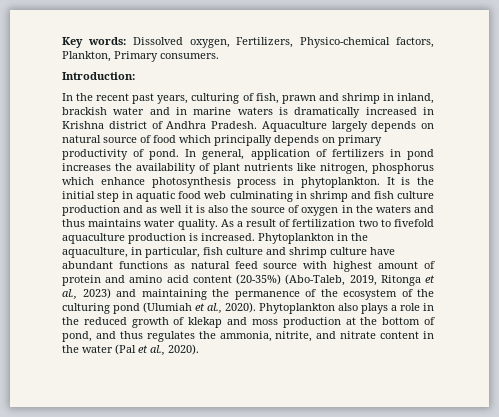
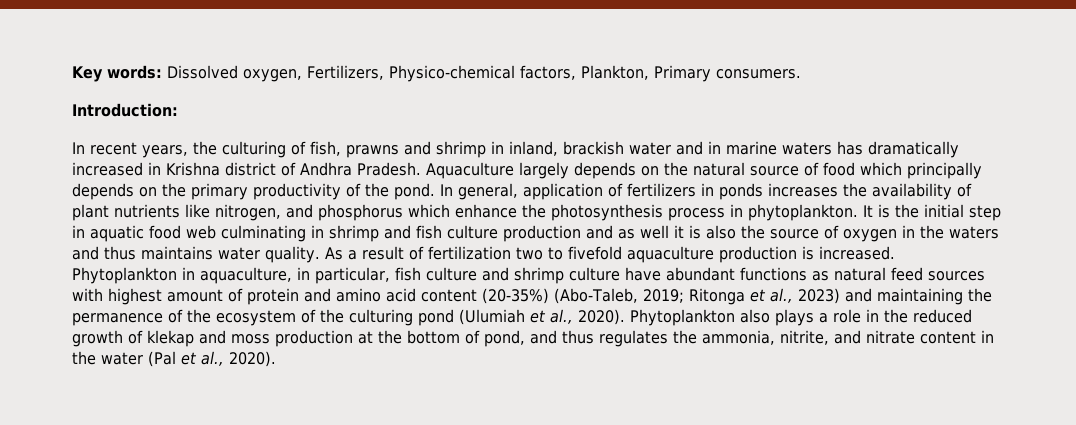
[76,93,189,104] the recent past years, -> [90,141,217,158] recent years, the
[281,95,316,104] prawn -> [346,145,399,158] prawns
[279,107,288,115] is -> [837,141,863,155] has
(434, 126) none -> [664,162,688,176] the
(335, 140) none -> [162,183,186,197] the
(145, 153) none -> [365,183,389,197] the
[406,149,434,160] pond -> [719,183,763,200] ponds
(368, 168) none -> [286,204,313,218] and
(145, 181) none -> [522,204,546,218] the
[351,233,368,241] the -> (195, 273) none
[263,263,298,269] source -> [928,271,985,281] sources
[349,275,377,286] 2019, -> [642,289,684,303] 2019;

